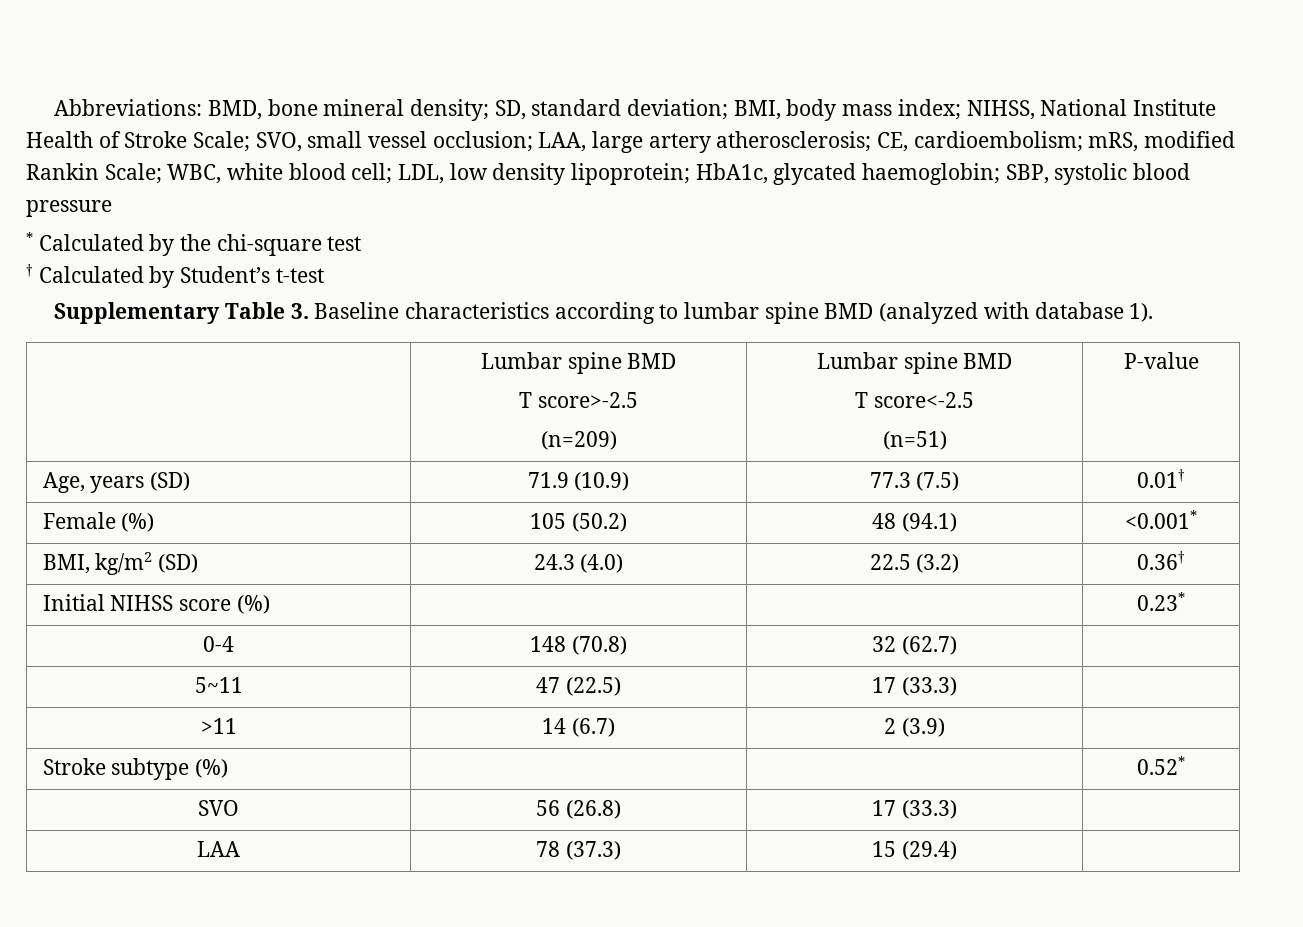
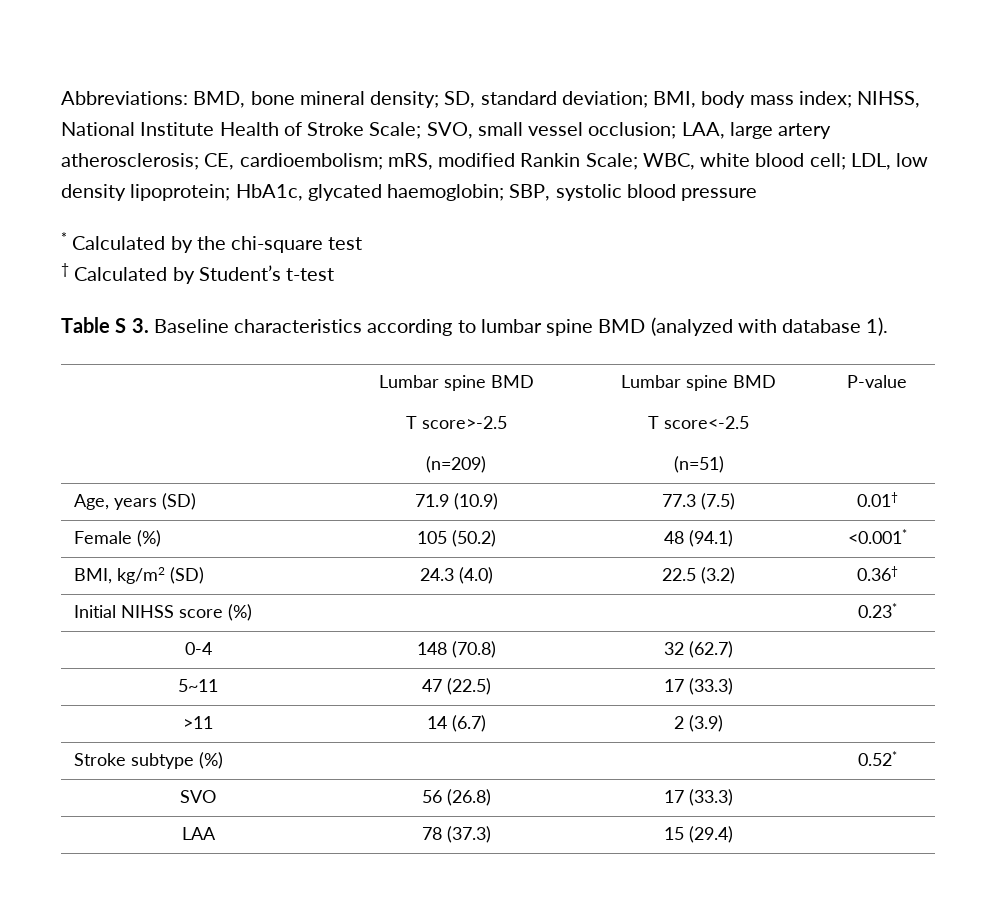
[54,302,286,324] Supplementary Table -> [61,317,127,333] Table S

